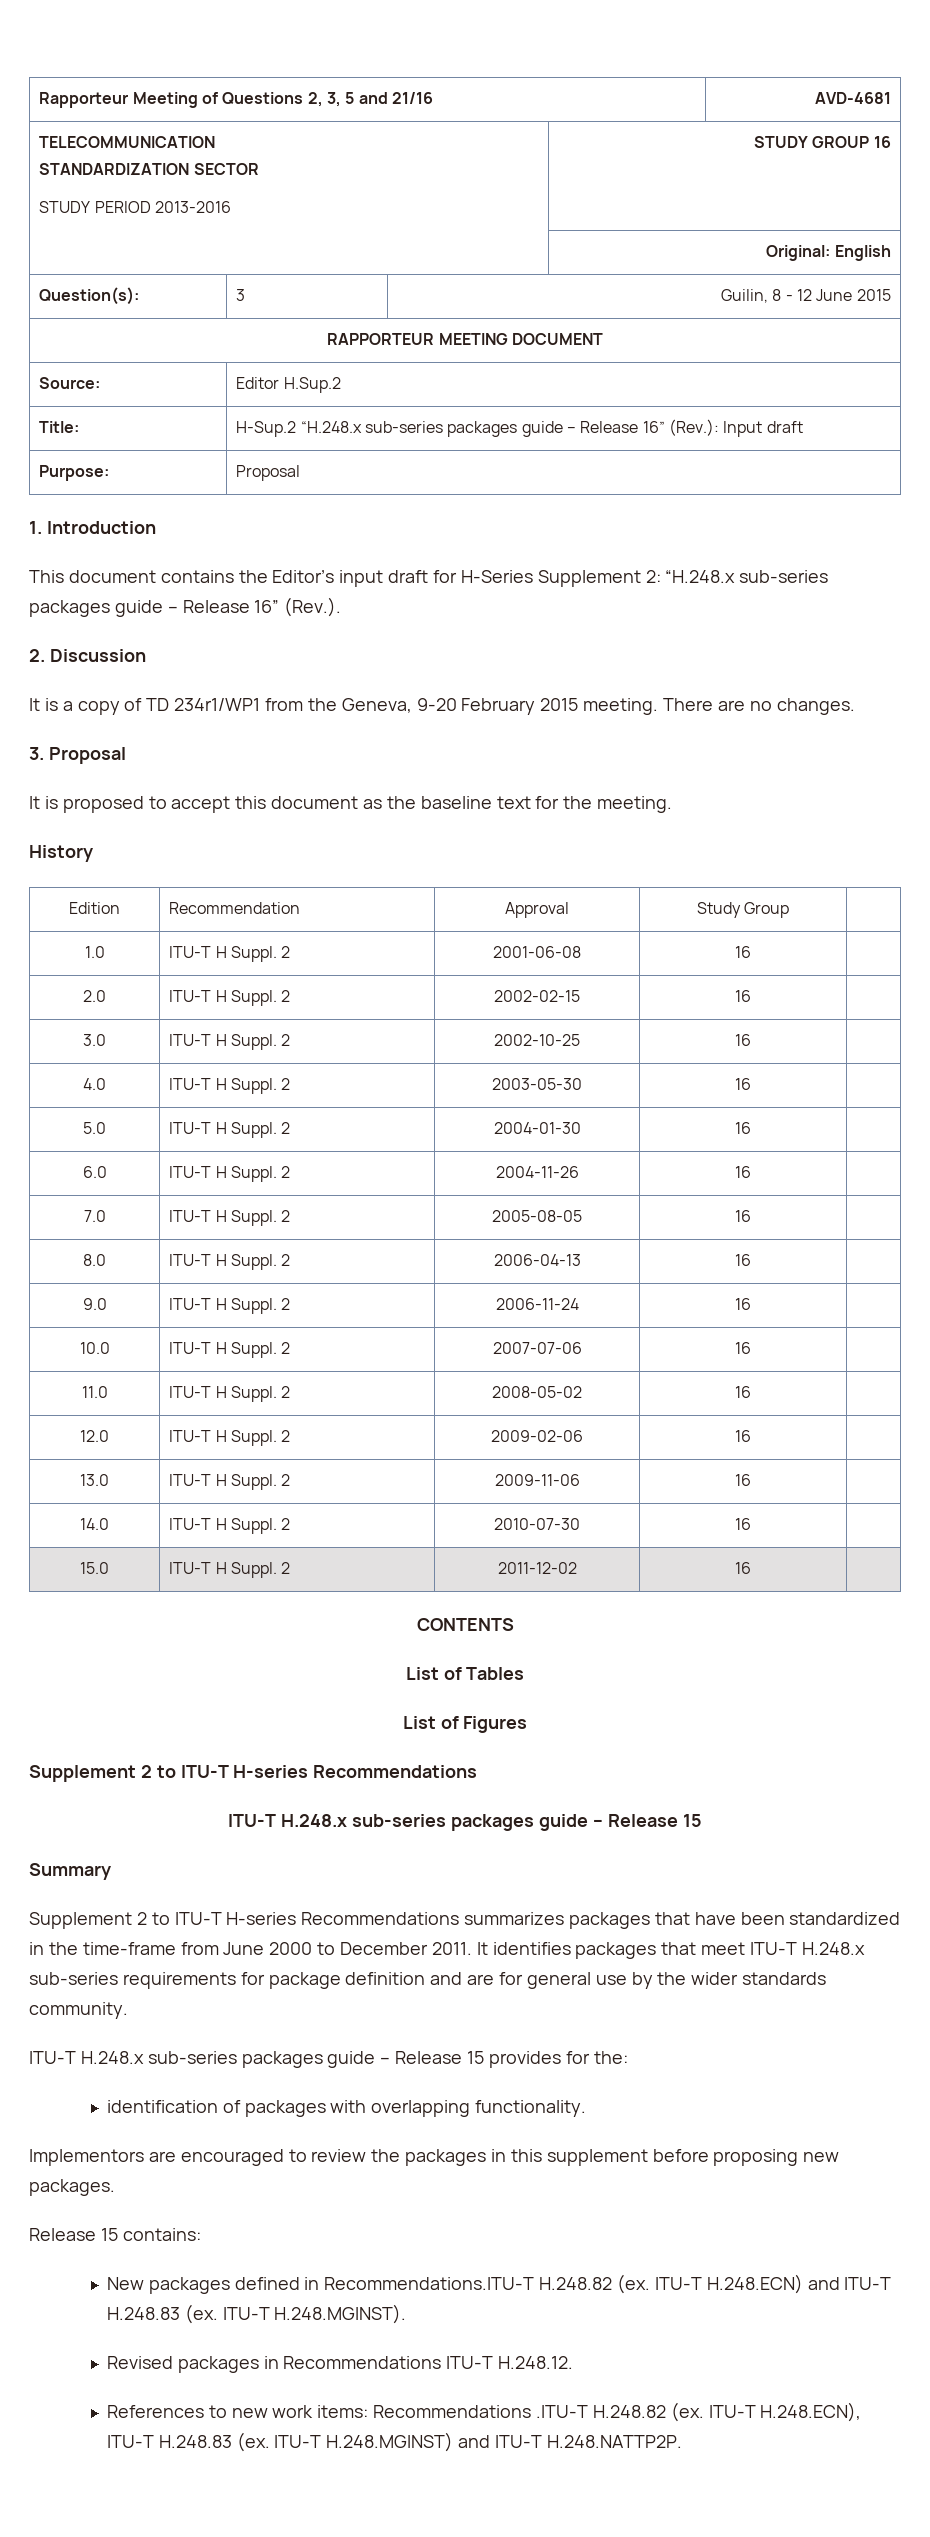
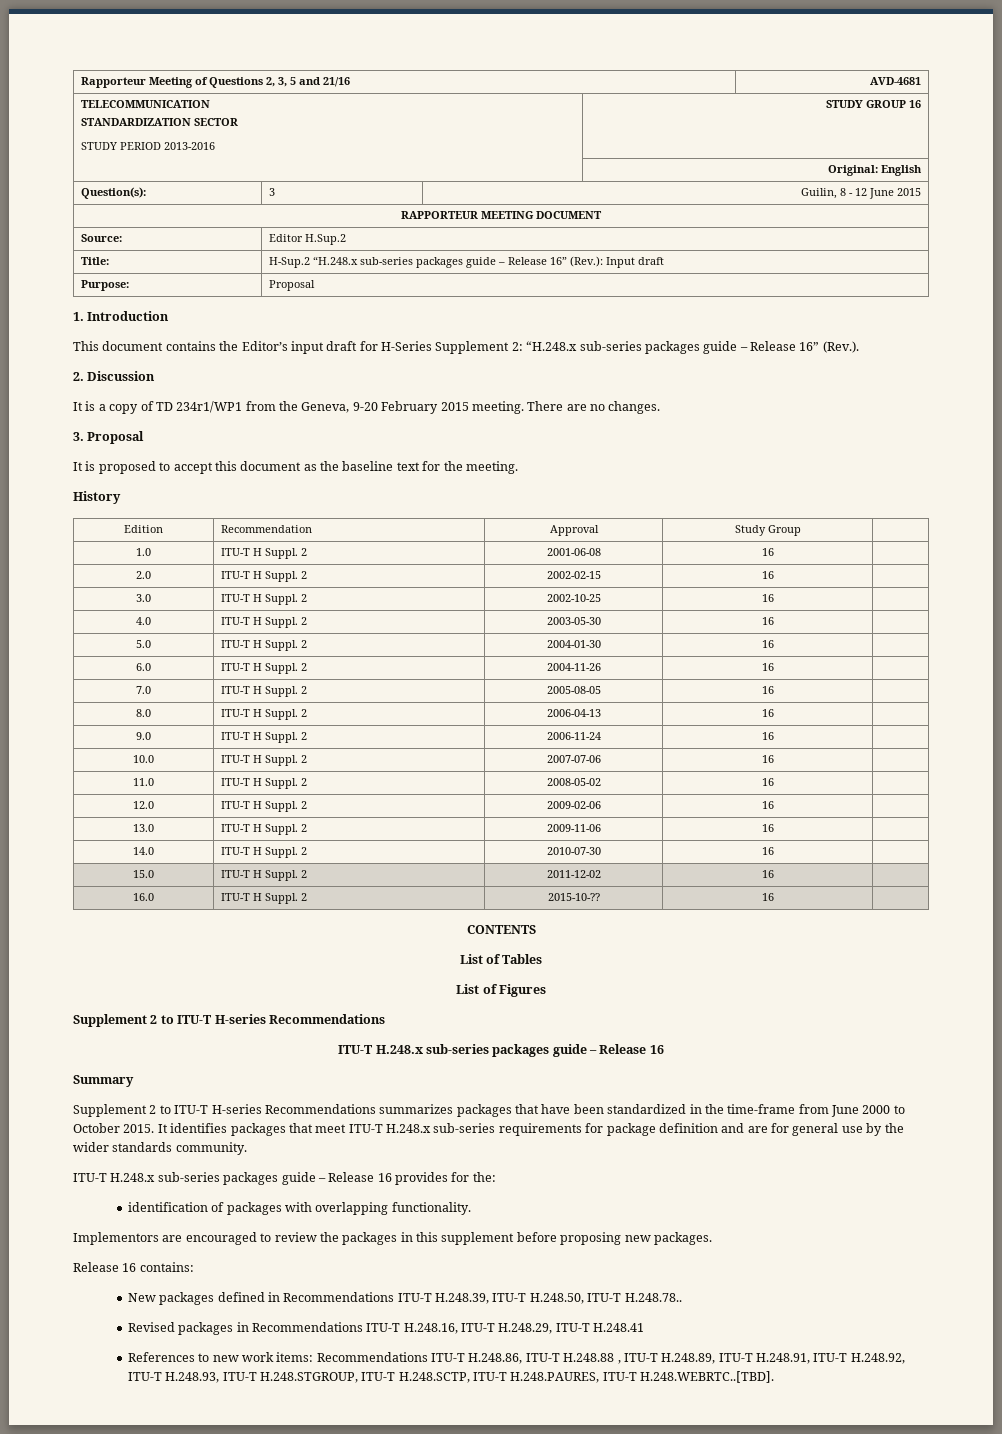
(751, 1568) none -> [133,893,154,901] [220,893,307,904] [547,893,600,901] [761,893,774,901] // 16.0 | ITU-T H Suppl. 2 | 2015-10-?? | 16 |
[682,1814,702,1827] 15 -> [649,1045,664,1054] 16
[340,1942,472,1955] December 2011. -> [73,1123,155,1133] October 2015.
[467,2051,485,2064] 15 -> [377,1173,392,1182] 16
[100,2228,118,2241] 15 -> [122,1263,137,1272] 16
[324,2274,892,2294] [106,2304,407,2324] Recommendations.ITU-T H.248.82 (ex. ITU-T H.248.ECN) and ITU-T H.248.83 (ex. ITU-T H.248.MGINST). -> [283,1292,682,1304] Recommendations ITU-T H.248.39, ITU-T H.248.50, ITU-T H.248.78..
[498,2356,574,2369] H.248.12. -> [403,1323,645,1334] H.248.16, ITU-T H.248.29, ITU-T H.248.41
[535,2402,862,2422] [106,2432,682,2452] .ITU-T H.248.82 (ex. ITU-T H.248.ECN), ITU-T H.248.83 (ex. ITU-T H.248.MGINST) and ITU-T H.248.NATTP2P. -> [431,1353,905,1364] [127,1371,775,1383] ITU-T H.248.86, ITU-T H.248.88 , ITU-T H.248.89, ITU-T H.248.91, ITU-T H.248.92, ITU-T H.248.93, ITU-T H.248.STGROUP, ITU-T H.248.SCTP, ITU-T H.248.PAURES, ITU-T H.248.WEBRTC..[TBD].

